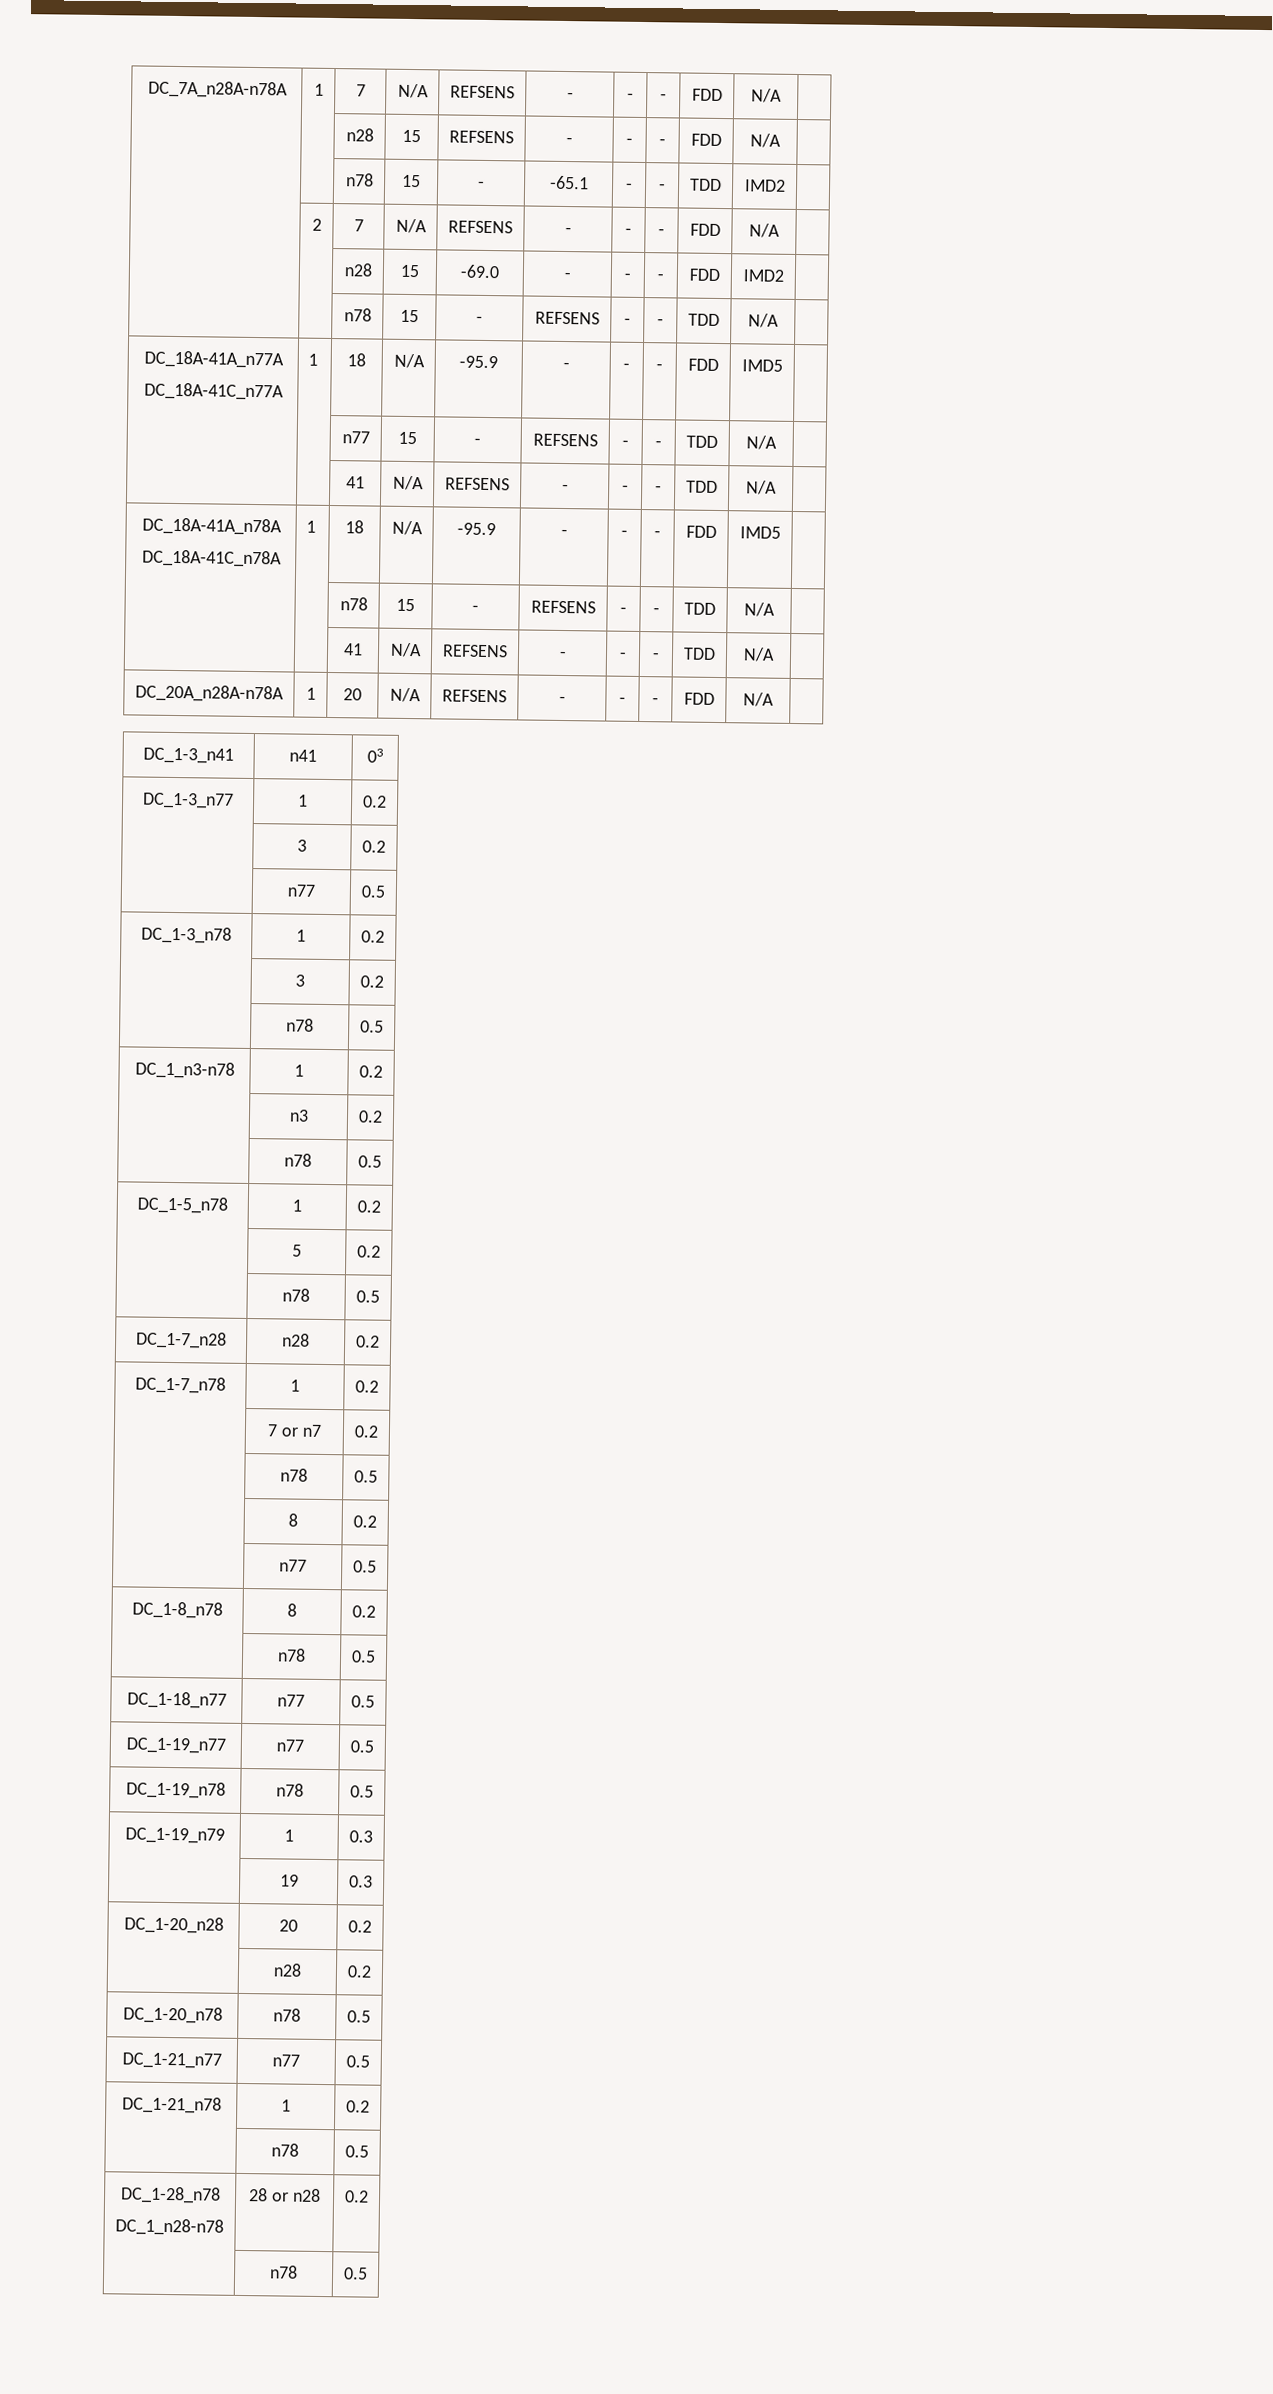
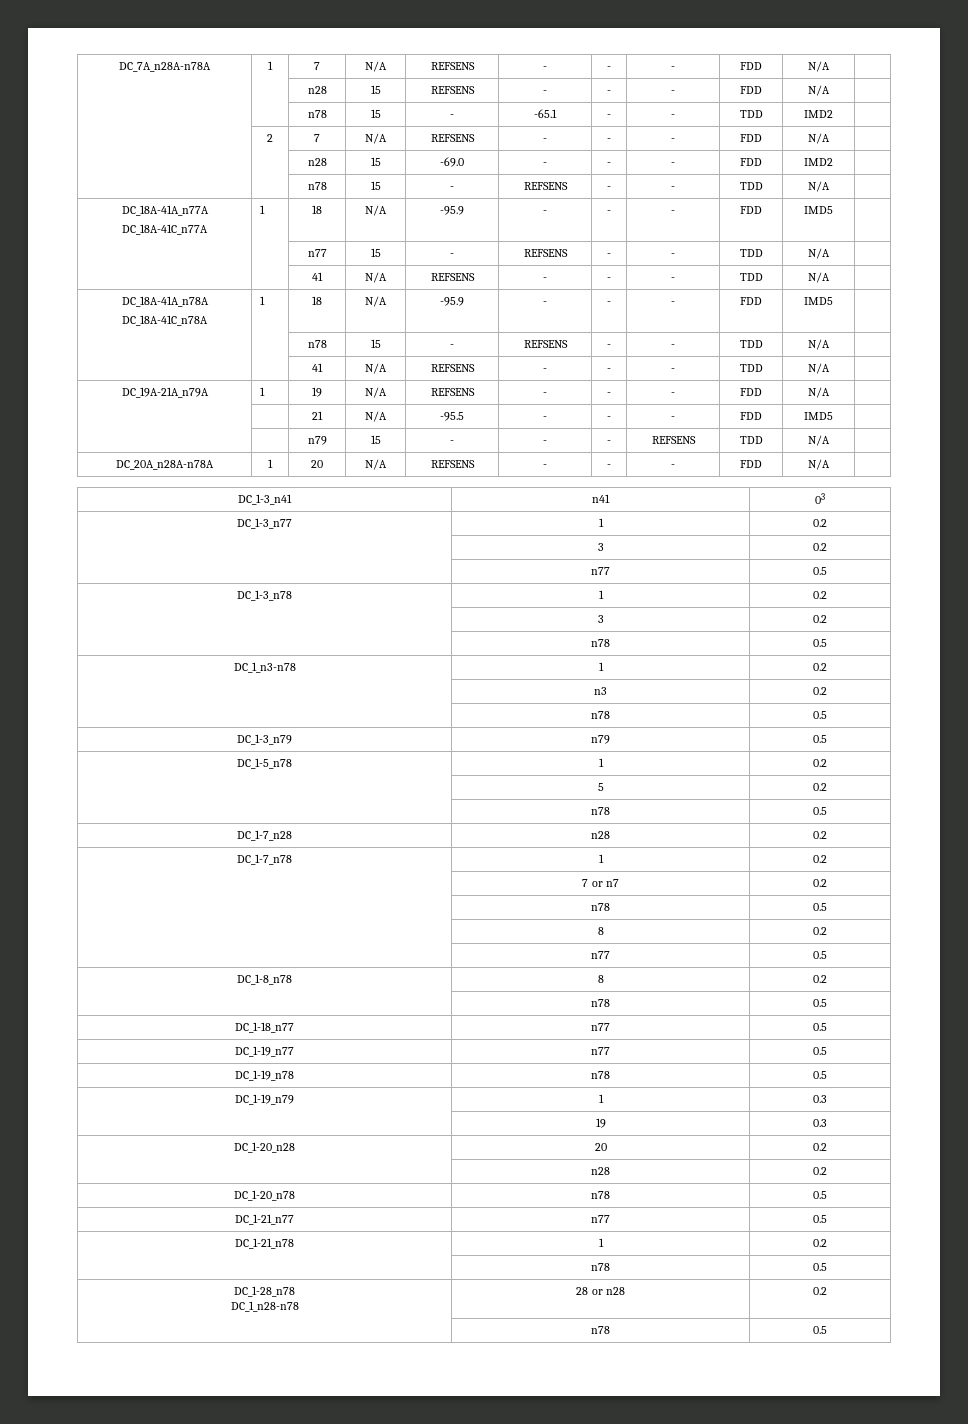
(775, 654) none -> [121,387,209,398] [259,387,265,396] [312,387,322,397] [365,387,387,398] [430,388,475,396] [543,392,547,396] [607,392,611,396] [671,392,675,396] [740,388,762,396] [808,387,830,398] [312,411,323,420] [365,411,387,422] [440,412,465,421] [543,416,547,420] [607,416,611,420] [671,416,675,420] [740,412,762,420] [804,412,833,420] [307,436,327,445] [370,435,381,444] [450,440,455,444] [543,440,547,444] [607,440,611,444] [651,436,696,444] [739,436,763,444] [808,435,830,446] // DC_19A-21A_n79A | 1 | 19 | N/A | REFSENS | - | - | - | FDD | N/A | // | | 21 | N/A | -95.5 | - | - | - | FDD | IMD5 | // | | n79 | 15 | - | - | - | REFSENS | TDD | N/A |
(382, 1161) none -> [237,734,292,745] [591,735,610,744] [813,735,827,743] // DC_1-3_n79 | n79 | 0.5

